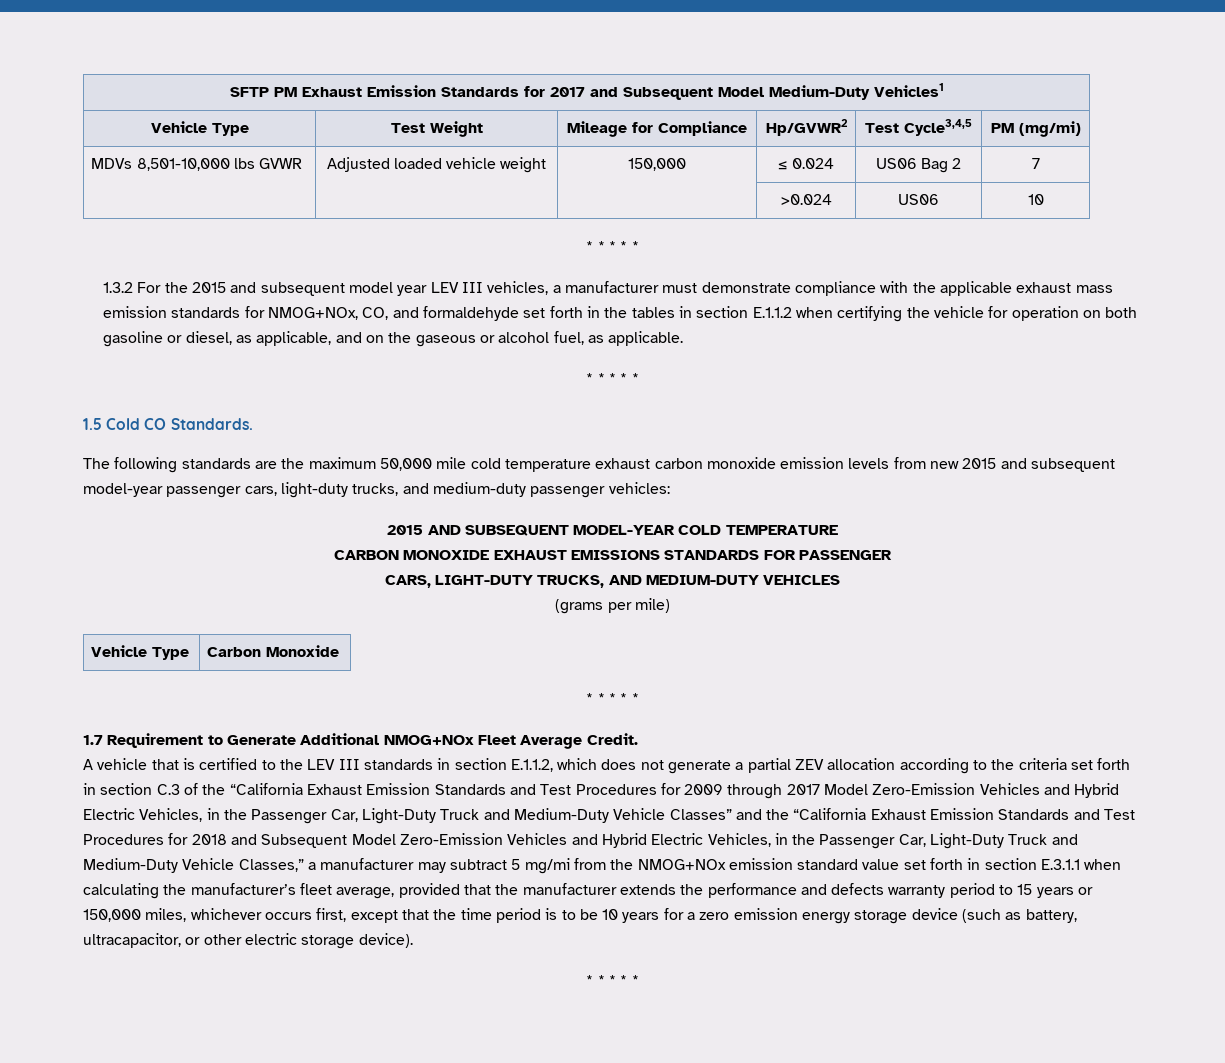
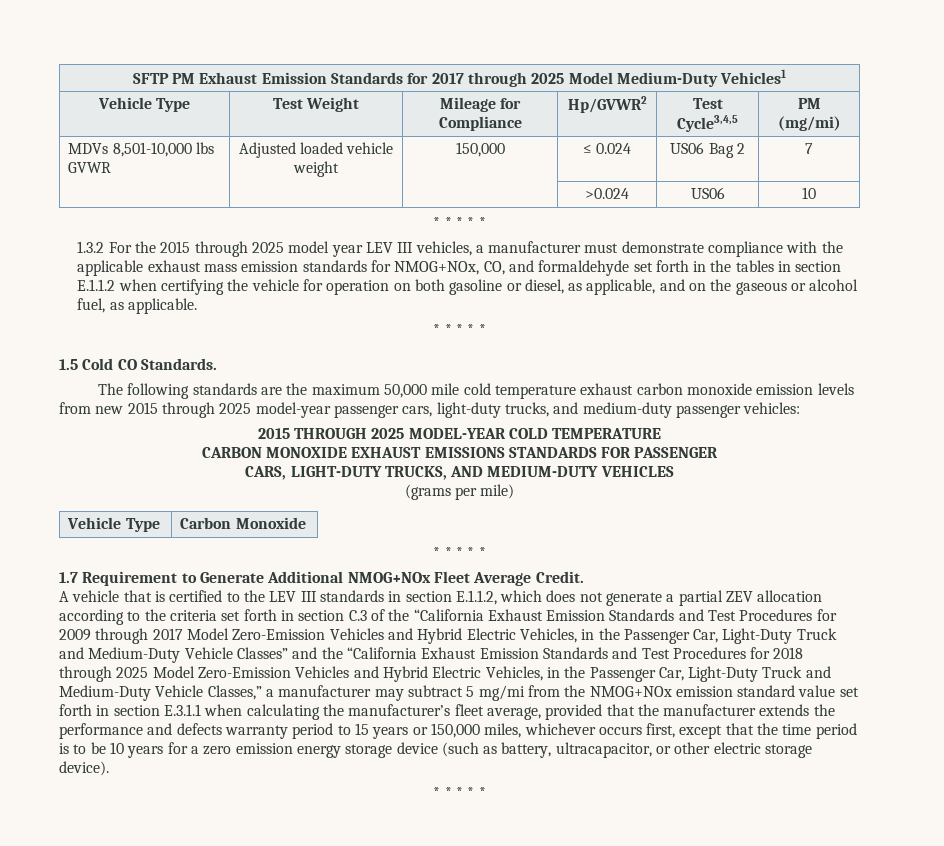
[589,87,713,100] and Subsequent -> [467,72,565,87] through 2025
[230,282,345,296] and subsequent -> [194,241,284,257] through 2025
[1000,458,1116,472] and subsequent -> [161,402,252,418] through 2025
[427,525,569,536] AND SUBSEQUENT -> [294,428,405,439] THROUGH 2025
[230,834,348,848] and Subsequent -> [59,666,149,682] through 2025

